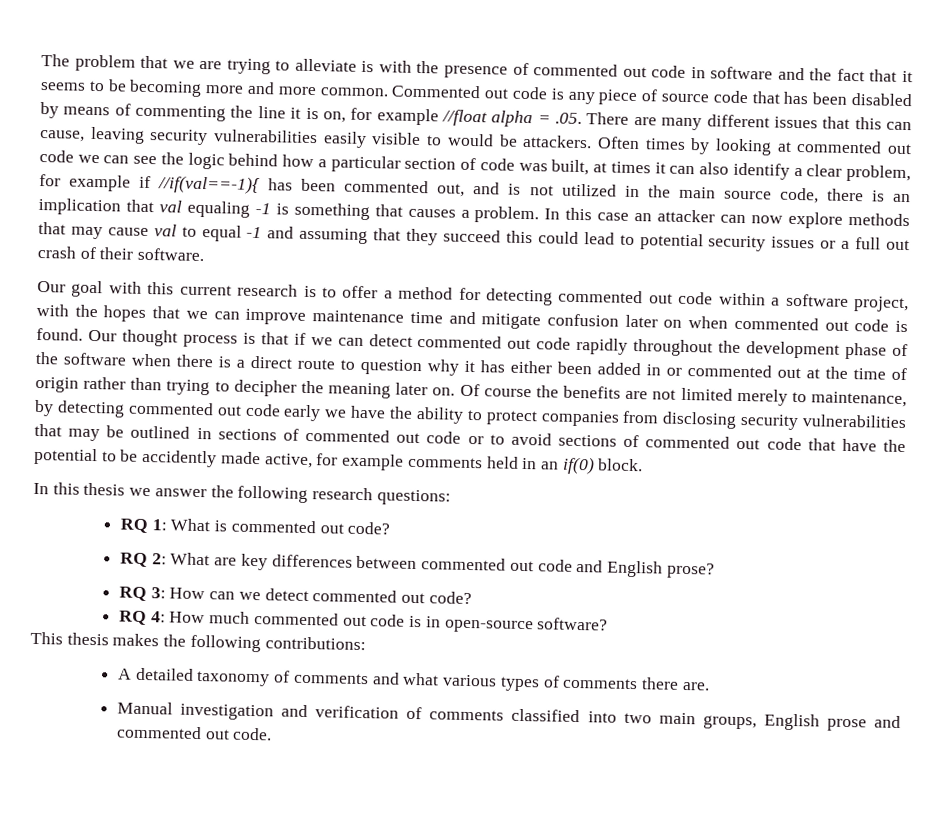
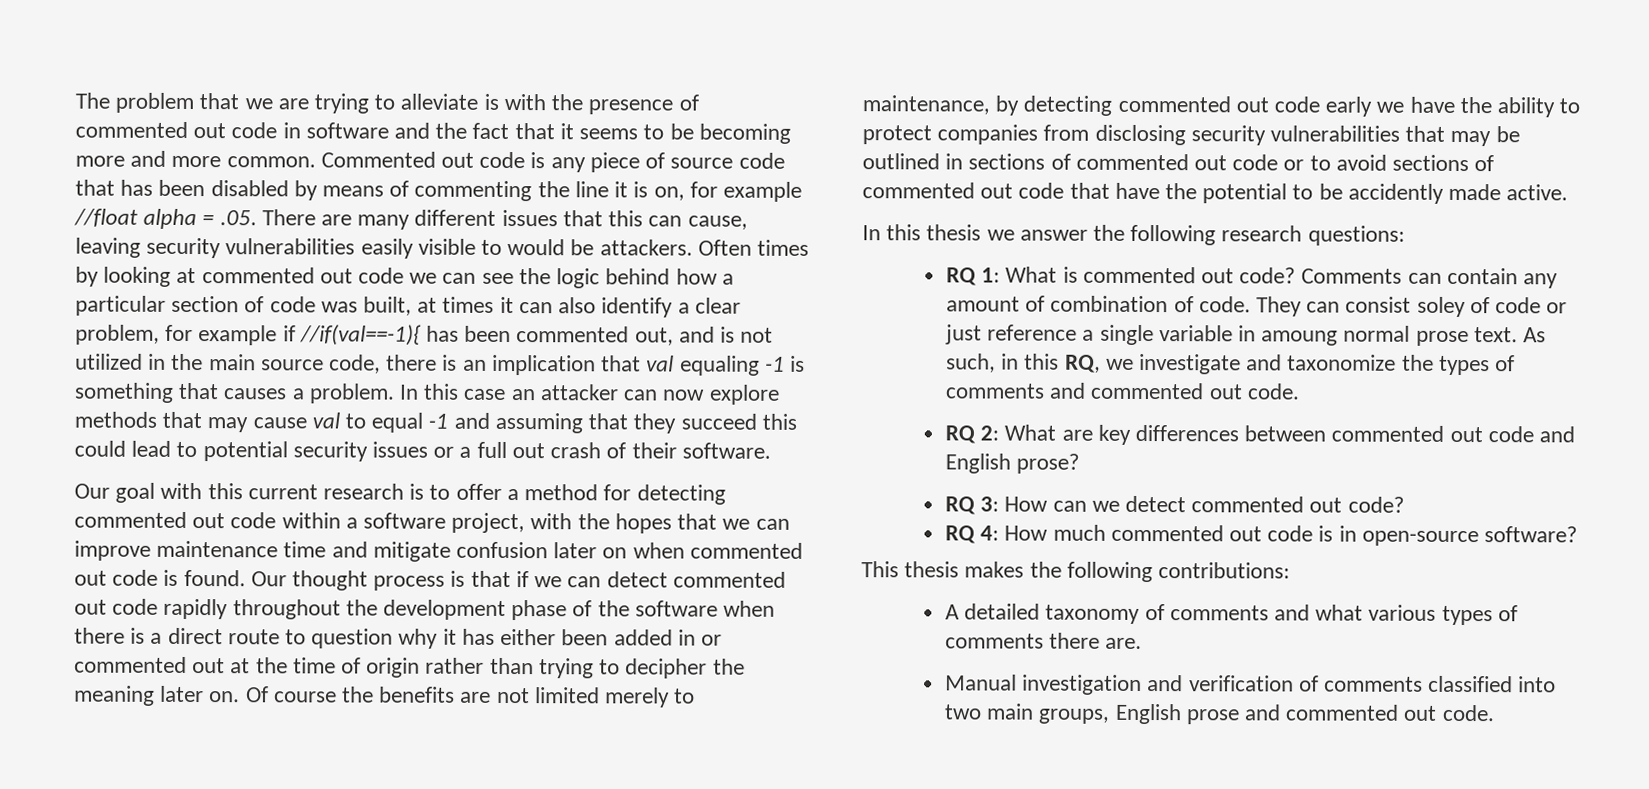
[263,453,644,475] active, for example comments held in an if(0) block. -> [1506,184,1569,201] active.
(391, 528) none -> [1301,267,1559,289] [945,295,1568,318] [944,324,1547,347] [945,353,1516,376] [944,382,1300,400] Comments can contain any amount of combination of code. They can consist soley of code or just reference a single variable in amoung normal prose text. As such, in this RQ, we investigate and taxonomize the types of comments and commented out code.

